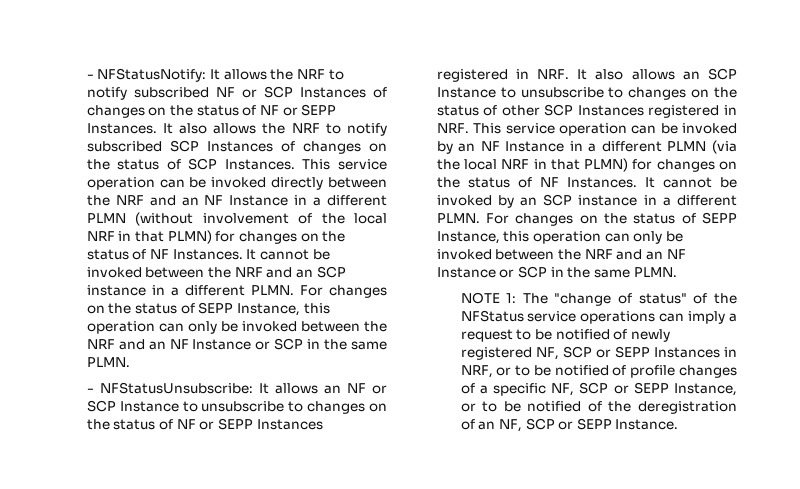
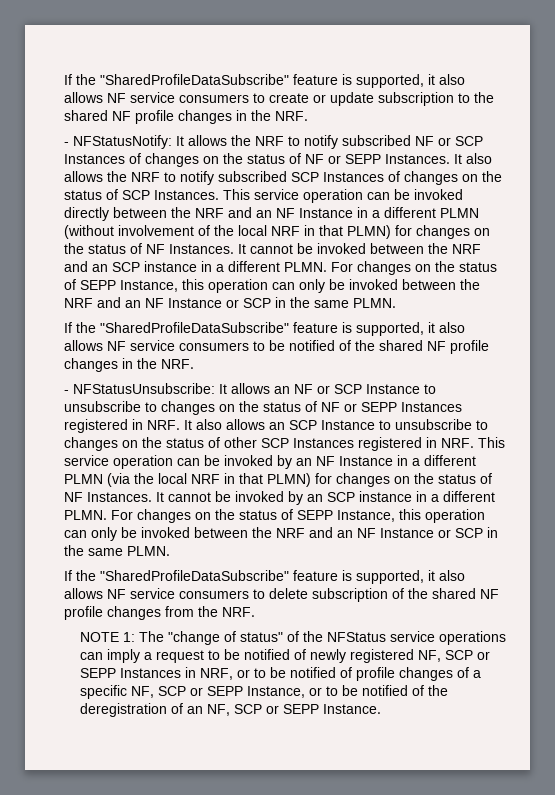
(86, 76) none -> [64,74,466,88] [64,92,495,106] [64,110,309,124] If the "SharedProfileDataSubscribe" feature is supported, it also allows NF service consumers to create or update subscription to the shared NF profile changes in the NRF. //
(130, 362) none -> [64,322,466,336] [64,340,490,354] [64,358,195,372] // If the "SharedProfileDataSubscribe" feature is supported, it also allows NF service consumers to be notified of the shared NF profile changes in the NRF.
(677, 272) none -> [64,570,466,584] [64,588,500,602] [64,606,256,620] // If the "SharedProfileDataSubscribe" feature is supported, it also allows NF service consumers to delete subscription of the shared NF profile changes from the NRF.

